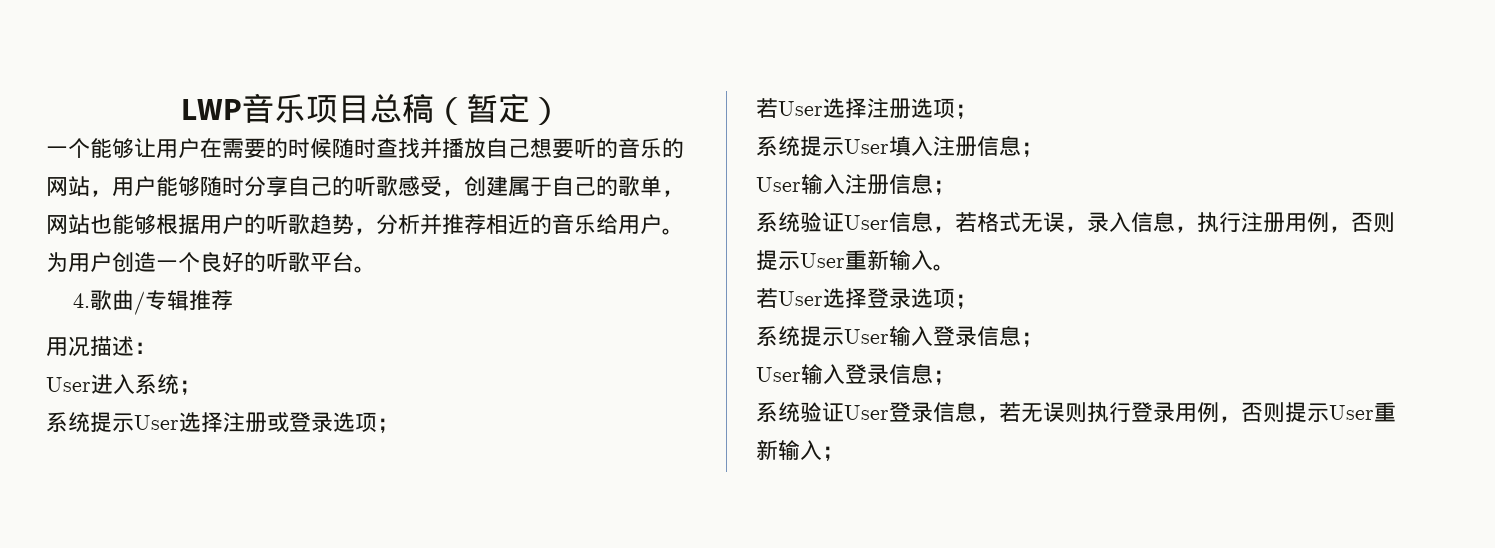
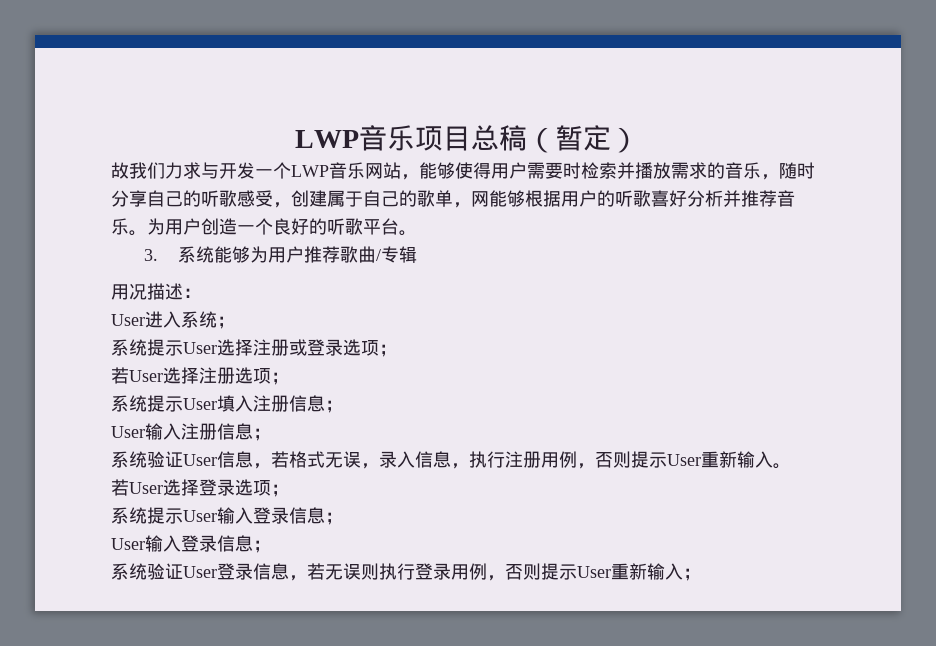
[46,138,684,159] [46,176,200,197] 一个能够让用户在需要的时候随时查找并播放自己想要听的音乐的网站，用户能够 -> [111,162,779,180] 故我们力求与开发一个LWP音乐网站，能够使得用户需要时检索并播放需求的音乐，
[68,214,112,234] 站也 -> (489, 199) none
[310,214,376,235] 趋势， -> [651,190,687,207] 喜好
[486,214,662,234] 相近的音乐给用户 -> [777,190,795,207] [111,218,129,235] 音乐
[73,293,91,308] 4. -> [144,246,340,263] 3.系统能够为用户推荐
[189,290,234,310] 推荐 -> (417, 254) none

